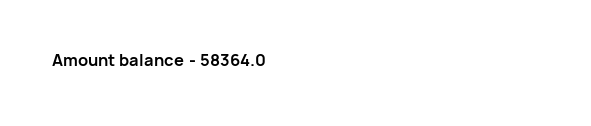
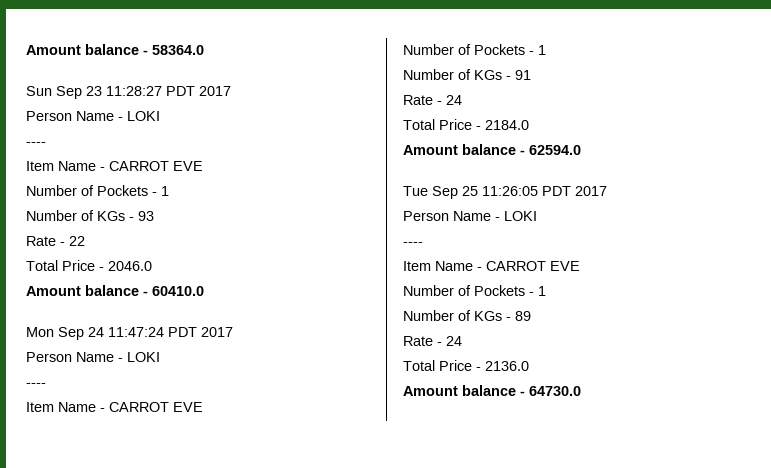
(267, 60) none -> [26,86,231,99] [26,111,160,121] [26,142,46,146] [26,161,203,171] [26,185,169,196] [26,210,154,221] [26,236,85,246] [26,260,152,271] [26,285,204,296] [26,327,233,340] [26,352,160,362] [26,383,46,387] [26,402,203,412] [403,44,546,55] [403,69,531,80] [403,95,462,105] [403,119,529,130] [403,144,581,155] [403,186,607,199] [403,211,537,221] [403,242,423,246] [403,261,580,271] [403,285,546,296] [403,310,531,321] [403,336,462,346] [403,360,529,371] [403,385,581,396] // Sun Sep 23 11:28:27 PDT 2017 // Person Name - LOKI // ---- // Item Name - CARROT EVE // Number of Pockets - 1 // Number of KGs - 93 // Rate - 22 // Total Price - 2046.0 // Amount balance - 60410.0 // Mon Sep 24 11:47:24 PDT 2017 // Person Name - LOKI // ---- // Item Name - CARROT EVE // Number of Pockets - 1 // Number of KGs - 91 // Rate - 24 // Total Price - 2184.0 // Amount balance - 62594.0 // Tue Sep 25 11:26:05 PDT 2017 // Person Name - LOKI // ---- // Item Name - CARROT EVE // Number of Pockets - 1 // Number of KGs - 89 // Rate - 24 // Total Price - 2136.0 // Amount balance - 64730.0

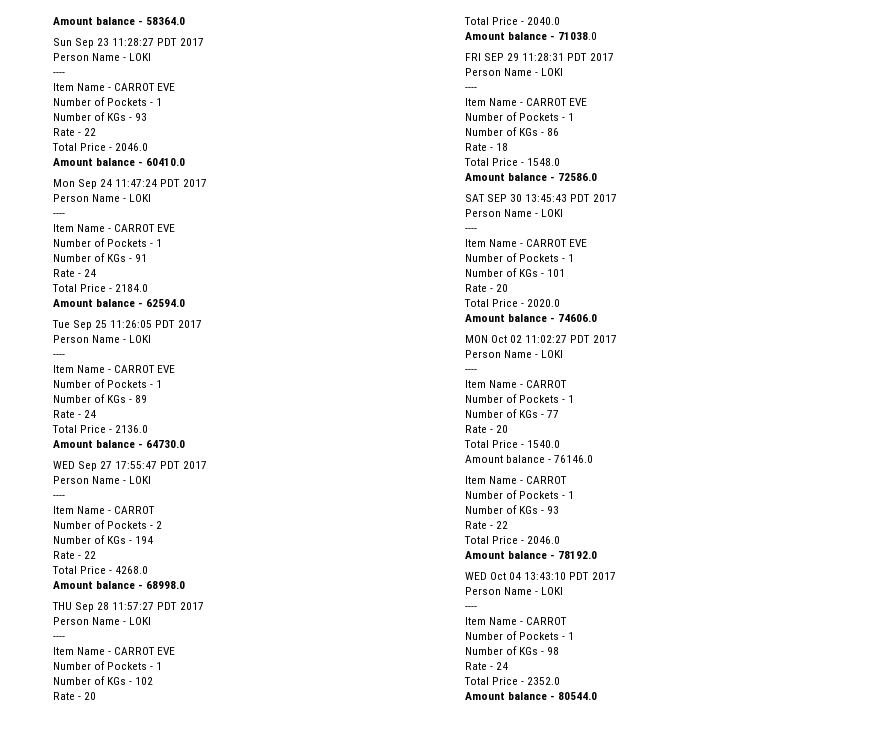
(581, 391) none -> [53,461,207,471] [53,476,152,484] [53,495,65,499] [53,506,156,514] [53,520,163,529] [53,535,154,544] [53,551,97,559] [52,566,149,574] [53,581,186,589] [52,602,204,612] [53,617,152,625] [53,636,65,640] [53,647,176,655] [53,661,163,670] [53,676,154,685] [53,692,97,700] [464,17,561,25] [465,32,598,40] [465,53,614,61] [465,68,564,76] [465,87,477,91] [465,98,588,106] [465,112,575,121] [465,127,560,136] [465,143,509,151] [464,158,561,166] [465,173,598,181] [465,194,617,202] [465,209,564,217] [465,228,477,232] [465,239,588,247] [465,253,575,262] [465,268,566,277] [465,284,509,292] [464,299,561,307] [465,314,598,322] [465,335,617,343] [465,350,564,358] [465,369,477,373] [465,380,568,388] [465,394,575,403] [465,409,560,418] [465,425,509,433] [464,440,561,448] [465,455,594,463] [465,476,568,484] [465,490,575,499] [465,505,560,514] [465,521,509,529] [464,536,561,544] [465,551,598,559] [465,572,616,580] [465,587,564,595] [465,606,477,610] [465,617,568,625] [465,631,575,640] [465,646,560,655] [465,662,509,670] [464,677,561,685] [465,692,598,700] // WED Sep 27 17:55:47 PDT 2017 // Person Name - LOKI // ---- // Item Name - CARROT // Number of Pockets - 2 // Number of KGs - 194 // Rate - 22 // Total Price - 4268.0 // Amount balance - 68998.0 // THU Sep 28 11:57:27 PDT 2017 // Person Name - LOKI // ---- // Item Name - CARROT EVE // Number of Pockets - 1 // Number of KGs - 102 // Rate - 20 // Total Price - 2040.0 // Amount balance - 71038.0 // FRI SEP 29 11:28:31 PDT 2017 // Person Name - LOKI // ---- // Item Name - CARROT EVE // Number of Pockets - 1 // Number of KGs - 86 // Rate - 18 // Total Price - 1548.0 // Amount balance - 72586.0 // SAT SEP 30 13:45:43 PDT 2017 // Person Name - LOKI // ---- // Item Name - CARROT EVE // Number of Pockets - 1 // Number of KGs - 101 // Rate - 20 // Total Price - 2020.0 // Amount balance - 74606.0 // MON Oct 02 11:02:27 PDT 2017 // Person Name - LOKI // ---- // Item Name - CARROT // Number of Pockets - 1 // Number of KGs - 77 // Rate - 20 // Total Price - 1540.0 // Amount balance - 76146.0 // Item Name - CARROT // Number of Pockets - 1 // Number of KGs - 93 // Rate - 22 // Total Price - 2046.0 // Amount balance - 78192.0 // WED Oct 04 13:43:10 PDT 2017 // Person Name - LOKI // ---- // Item Name - CARROT // Number of Pockets - 1 // Number of KGs - 98 // Rate - 24 // Total Price - 2352.0 // Amount balance - 80544.0

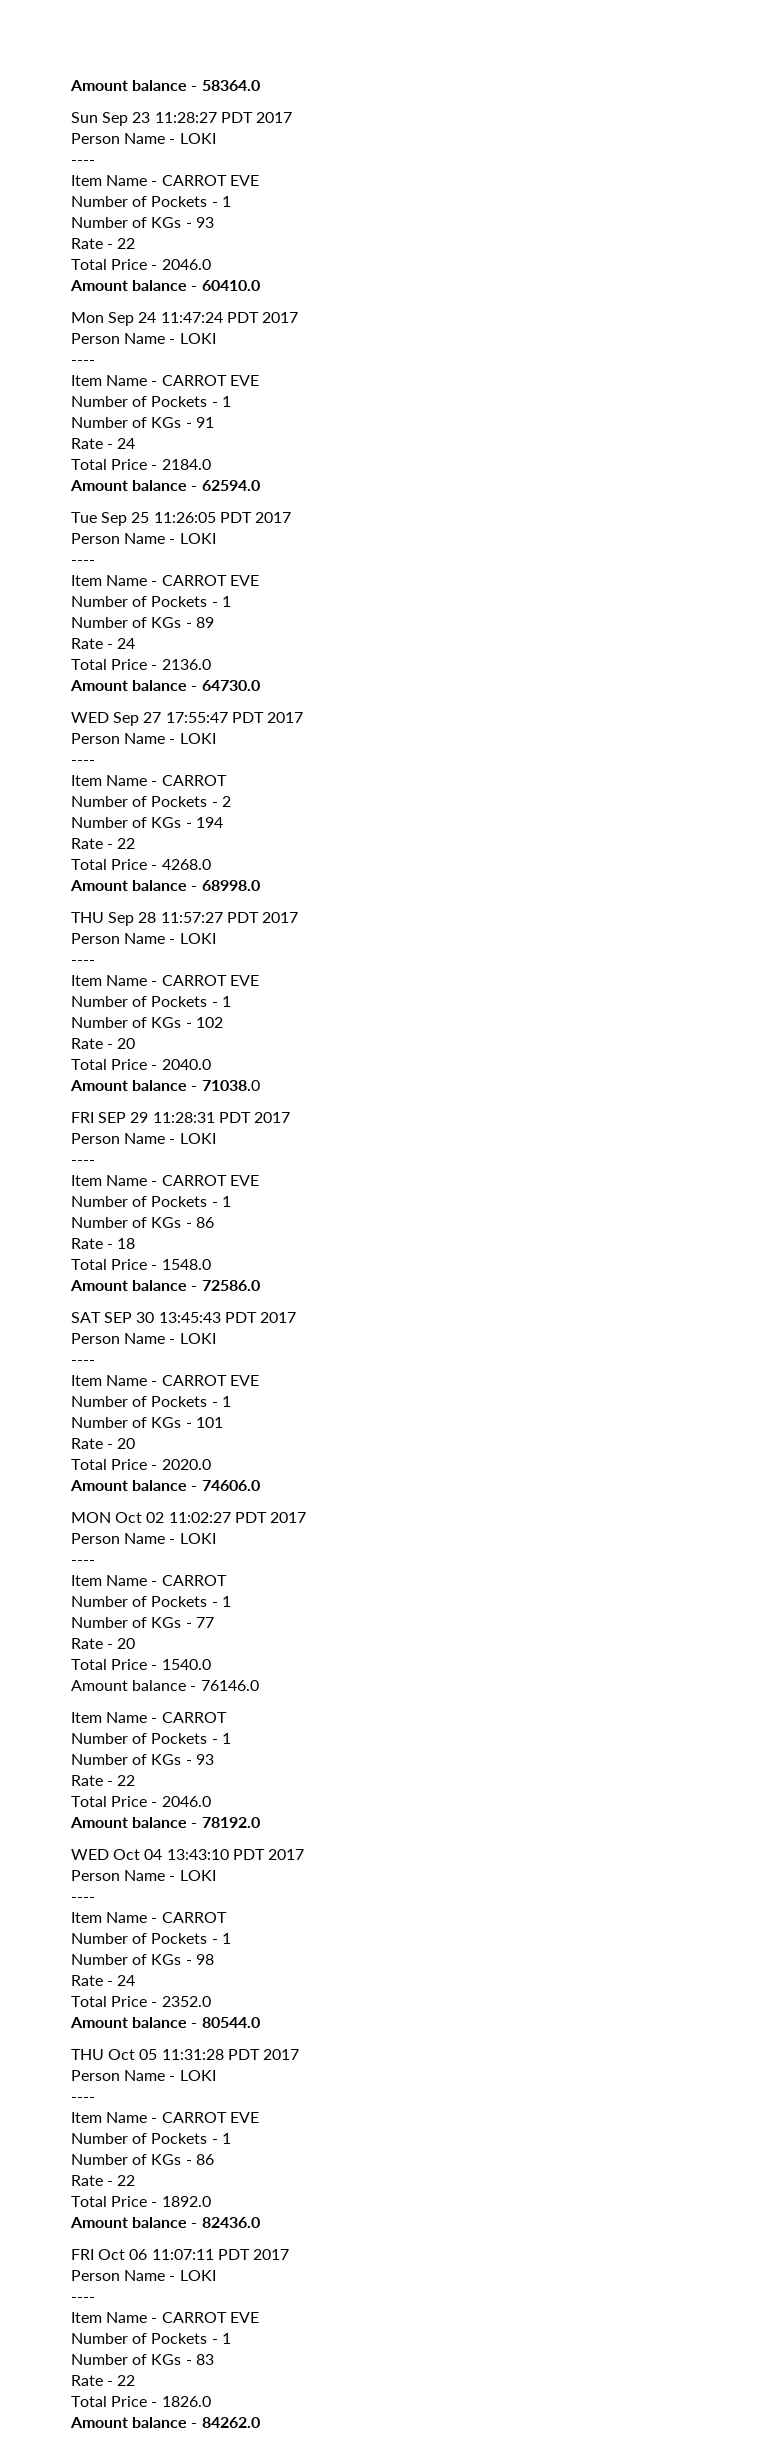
(598, 696) none -> [71,2049,299,2060] [71,2070,216,2081] [71,2097,95,2102] [71,2112,259,2123] [71,2133,231,2144] [71,2154,214,2165] [71,2175,136,2186] [71,2196,211,2207] [70,2217,260,2228] [71,2249,289,2260] [71,2270,216,2281] [71,2297,95,2302] [71,2312,259,2323] [71,2333,231,2344] [71,2354,214,2365] [71,2375,136,2386] [71,2396,211,2407] [70,2417,260,2428] // THU Oct 05 11:31:28 PDT 2017 // Person Name - LOKI // ---- // Item Name - CARROT EVE // Number of Pockets - 1 // Number of KGs - 86 // Rate - 22 // Total Price - 1892.0 // Amount balance - 82436.0 // FRI Oct 06 11:07:11 PDT 2017 // Person Name - LOKI // ---- // Item Name - CARROT EVE // Number of Pockets - 1 // Number of KGs - 83 // Rate - 22 // Total Price - 1826.0 // Amount balance - 84262.0

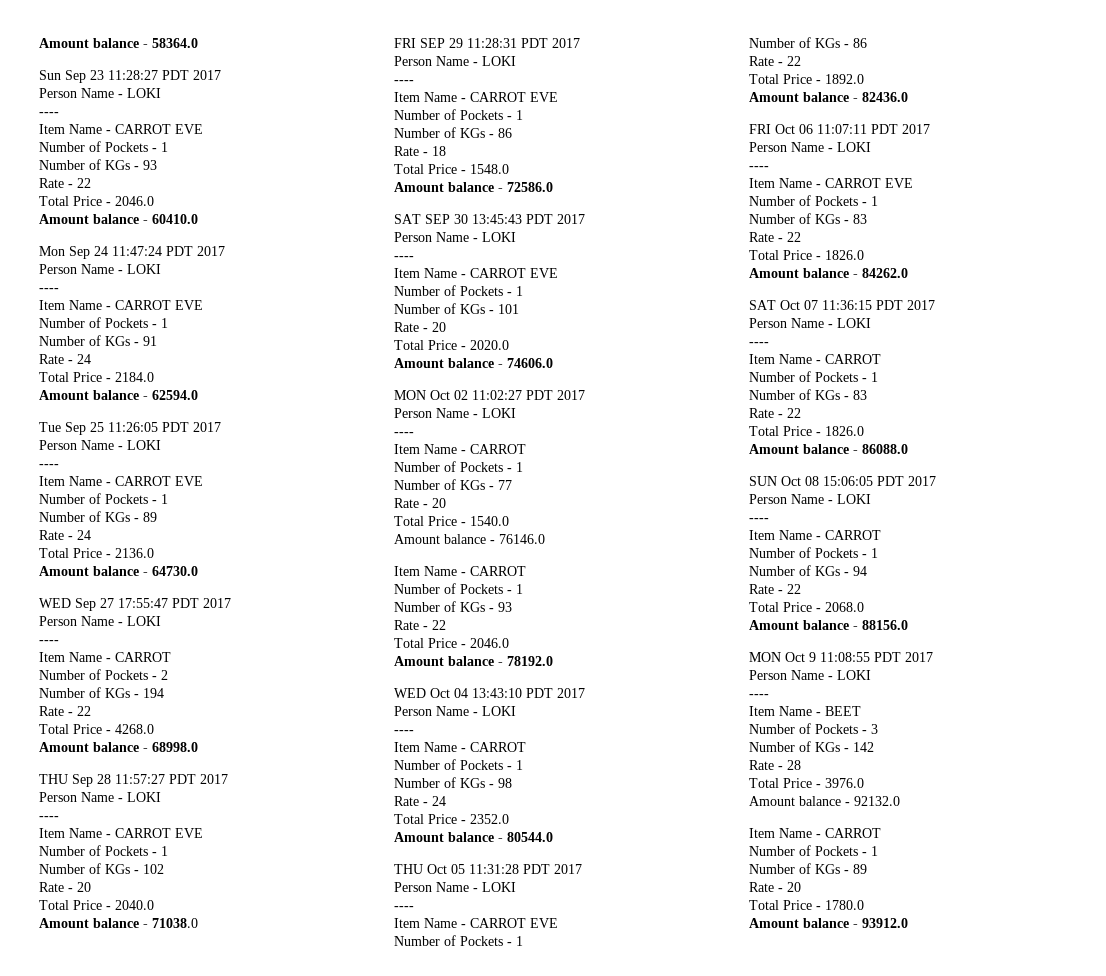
(260, 2422) none -> [749,300,935,310] [749,318,871,328] [749,342,769,346] [749,354,881,364] [749,371,878,382] [749,389,867,400] [749,408,801,418] [749,426,864,436] [749,444,908,454] [749,476,936,486] [749,494,871,504] [749,518,769,522] [749,530,881,540] [749,547,878,558] [749,565,867,576] [749,584,801,594] [749,602,864,612] [749,620,908,630] [749,652,933,662] [749,670,871,680] [749,694,769,698] [749,706,861,716] [749,723,878,734] [749,741,874,752] [749,760,801,770] [749,778,864,788] [749,796,900,806] [749,828,881,838] [749,845,878,856] [749,863,867,874] [749,882,801,892] [749,900,864,910] [749,918,908,928] // SAT Oct 07 11:36:15 PDT 2017 // Person Name - LOKI // ---- // Item Name - CARROT // Number of Pockets - 1 // Number of KGs - 83 // Rate - 22 // Total Price - 1826.0 // Amount balance - 86088.0 // SUN Oct 08 15:06:05 PDT 2017 // Person Name - LOKI // ---- // Item Name - CARROT // Number of Pockets - 1 // Number of KGs - 94 // Rate - 22 // Total Price - 2068.0 // Amount balance - 88156.0 // MON Oct 9 11:08:55 PDT 2017 // Person Name - LOKI // ---- // Item Name - BEET // Number of Pockets - 3 // Number of KGs - 142 // Rate - 28 // Total Price - 3976.0 // Amount balance - 92132.0 // Item Name - CARROT // Number of Pockets - 1 // Number of KGs - 89 // Rate - 20 // Total Price - 1780.0 // Amount balance - 93912.0

